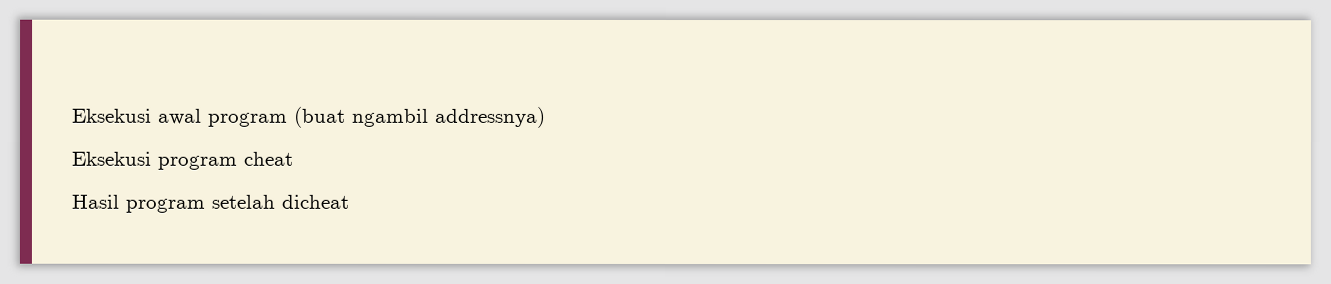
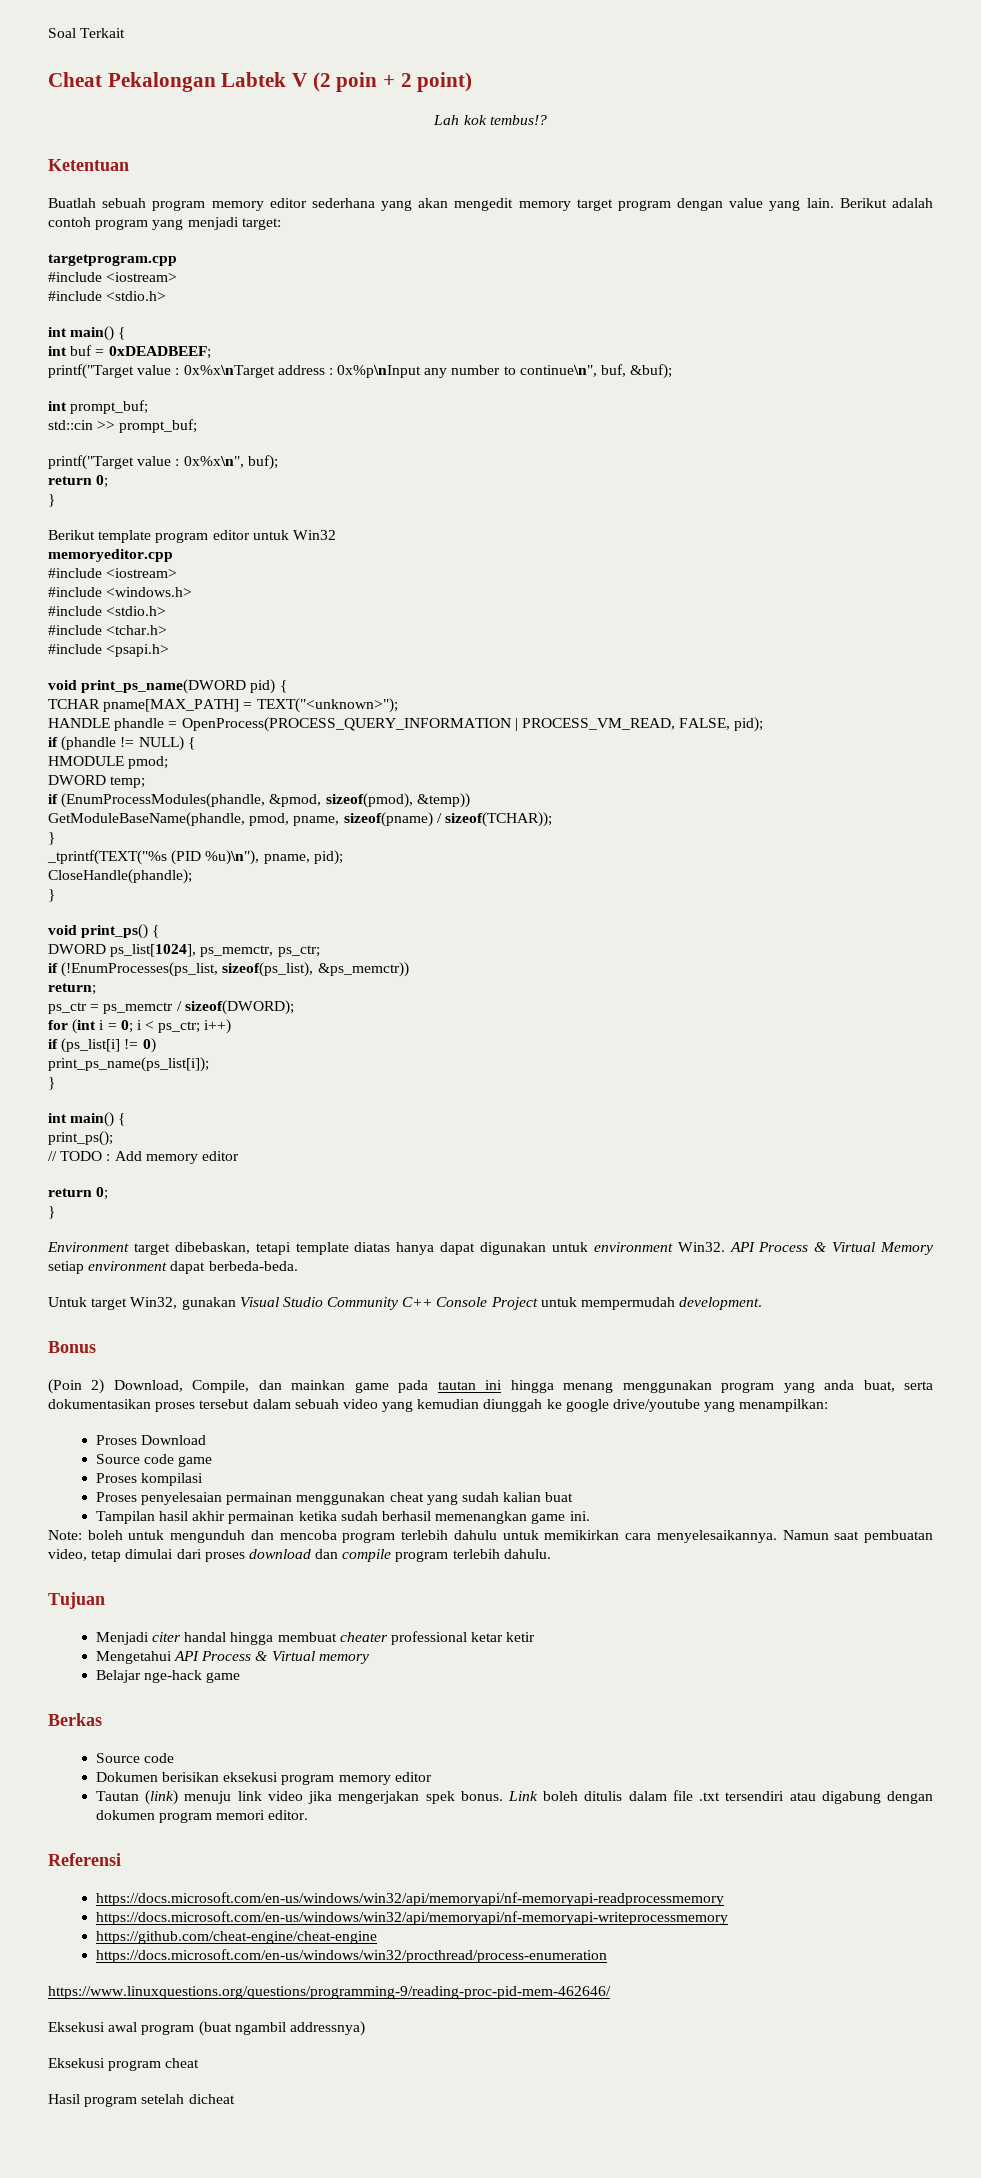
(72, 115) none -> [48,28,126,38] [48,72,473,92] [433,115,547,125] [48,159,129,171] [48,198,933,211] [48,217,281,230] [48,254,177,266] [48,272,178,282] [48,291,167,301] [48,326,126,341] [48,345,211,359] [48,364,673,379] [48,400,149,414] [48,419,198,433] [48,455,278,470] [48,475,109,488] [48,494,55,507] [48,530,336,543] [48,549,173,562] [48,568,178,578] [48,587,193,597] [48,606,167,616] [48,625,168,635] [48,644,170,657] [48,679,287,694] [48,698,398,713] [48,717,764,732] [48,736,195,751] [48,756,169,769] [48,775,146,788] [48,793,470,808] [48,812,552,827] [48,832,55,845] [47,850,343,865] [48,869,192,884] [48,889,55,902] [48,924,160,939] [48,944,320,957] [48,962,409,977] [48,983,96,995] [48,1000,294,1015] [48,1019,232,1034] [48,1038,156,1053] [48,1057,209,1072] [48,1077,55,1090] [48,1112,126,1127] [48,1131,113,1146] [48,1151,239,1164] [48,1187,109,1200] [48,1206,55,1219] [47,1242,933,1255] [48,1261,298,1274] [48,1297,763,1310] [48,1341,96,1353] [48,1379,934,1394] [48,1399,829,1412] [95,1435,207,1445] [95,1454,213,1467] [95,1473,204,1486] [95,1492,574,1505] [95,1511,590,1524] [48,1530,934,1543] [48,1549,551,1562] [48,1592,105,1609] [95,1631,536,1645] [95,1651,369,1664] [95,1670,241,1683] [48,1713,102,1726] [95,1753,175,1763] [95,1772,432,1785] [95,1790,934,1805] [95,1810,309,1823] [48,1853,121,1866] [95,1892,724,1906] [95,1911,728,1925] [95,1931,377,1944] [95,1949,607,1963] [48,1986,611,1999] Soal Terkait // Cheat Pekalongan Labtek V (2 poin + 2 point) // Lah kok tembus!? // Ketentuan // Buatlah sebuah program memory editor sederhana yang akan mengedit memory target program dengan value yang lain. Berikut adalah contoh program yang menjadi target: // targetprogram.cpp // #include <iostream> // #include <stdio.h> // int main() { // int buf = 0xDEADBEEF; // printf("Target value : 0x%x\nTarget address : 0x%p\nInput any number to continue\n", buf, &buf); // int prompt_buf; // std::cin >> prompt_buf; // printf("Target value : 0x%x\n", buf); // return 0; // } // Berikut template program editor untuk Win32 // memoryeditor.cpp // #include <iostream> // #include <windows.h> // #include <stdio.h> // #include <tchar.h> // #include <psapi.h> // void print_ps_name(DWORD pid) { // TCHAR pname[MAX_PATH] = TEXT("<unknown>"); // HANDLE phandle = OpenProcess(PROCESS_QUERY_INFORMATION | PROCESS_VM_READ, FALSE, pid); // if (phandle != NULL) { // HMODULE pmod; // DWORD temp; // if (EnumProcessModules(phandle, &pmod, sizeof(pmod), &temp)) // GetModuleBaseName(phandle, pmod, pname, sizeof(pname) / sizeof(TCHAR)); // } // _tprintf(TEXT("%s (PID %u)\n"), pname, pid); // CloseHandle(phandle); // } // void print_ps() { // DWORD ps_list[1024], ps_memctr, ps_ctr; // if (!EnumProcesses(ps_list, sizeof(ps_list), &ps_memctr)) // return; // ps_ctr = ps_memctr / sizeof(DWORD); // for (int i = 0; i < ps_ctr; i++) // if (ps_list[i] != 0) // print_ps_name(ps_list[i]); // } // int main() { // print_ps(); // // TODO : Add memory editor // return 0; // } // Environment target dibebaskan, tetapi template diatas hanya dapat digunakan untuk environment Win32. API Process & Virtual Memory setiap environment dapat berbeda-beda. // Untuk target Win32, gunakan Visual Studio Community C++ Console Project untuk mempermudah development. // Bonus // (Poin 2) Download, Compile, dan mainkan game pada tautan ini hingga menang menggunakan program yang anda buat, serta dokumentasikan proses tersebut dalam sebuah video yang kemudian diunggah ke google drive/youtube yang menampilkan: // Proses Download // Source code game // Proses kompilasi // Proses penyelesaian permainan menggunakan cheat yang sudah kalian buat // Tampilan hasil akhir permainan ketika sudah berhasil memenangkan game ini. // Note: boleh untuk mengunduh dan mencoba program terlebih dahulu untuk memikirkan cara menyelesaikannya. Namun saat pembuatan video, tetap dimulai dari proses download dan compile program terlebih dahulu. // Tujuan // Menjadi citer handal hingga membuat cheater professional ketar ketir // Mengetahui API Process & Virtual memory // Belajar nge-hack game // Berkas // Source code // Dokumen berisikan eksekusi program memory editor // Tautan (link) menuju link video jika mengerjakan spek bonus. Link boleh ditulis dalam file .txt tersendiri atau digabung dengan dokumen program memori editor. // Referensi // https://docs.microsoft.com/en-us/windows/win32/api/memoryapi/nf-memoryapi-readprocessmemory // https://docs.microsoft.com/en-us/windows/win32/api/memoryapi/nf-memoryapi-writeprocessmemory // https://github.com/cheat-engine/cheat-engine // https://docs.microsoft.com/en-us/windows/win32/procthread/process-enumeration // https://www.linuxquestions.org/questions/programming-9/reading-proc-pid-mem-462646/ //

